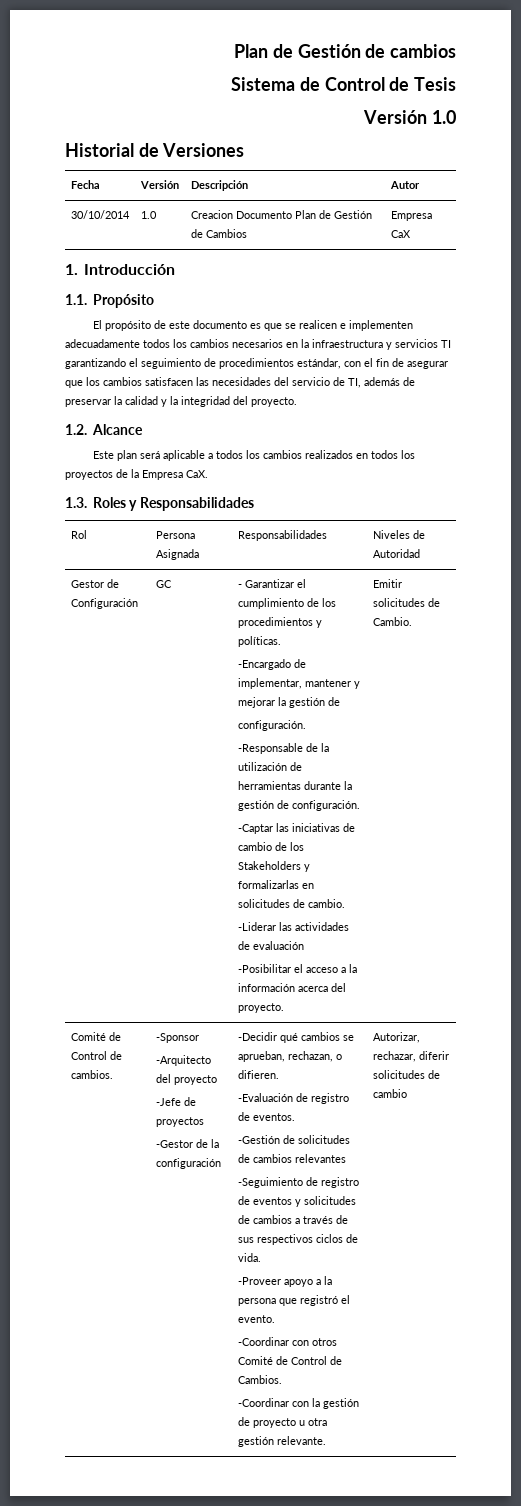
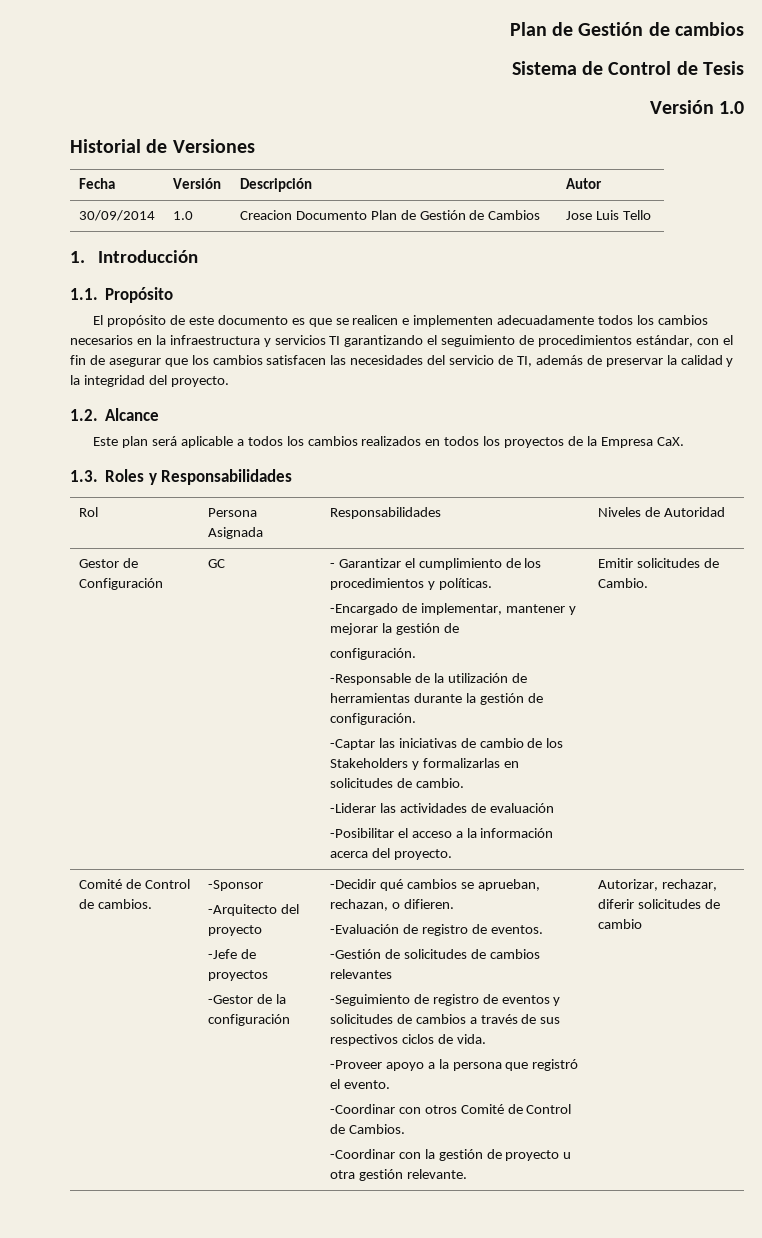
[70,210,130,219] 30/10/2014 -> [78,210,155,221] 30/09/2014
[390,211,432,221] [390,230,411,238] Empresa CaX -> [565,210,651,220] Jose Luis Tello

